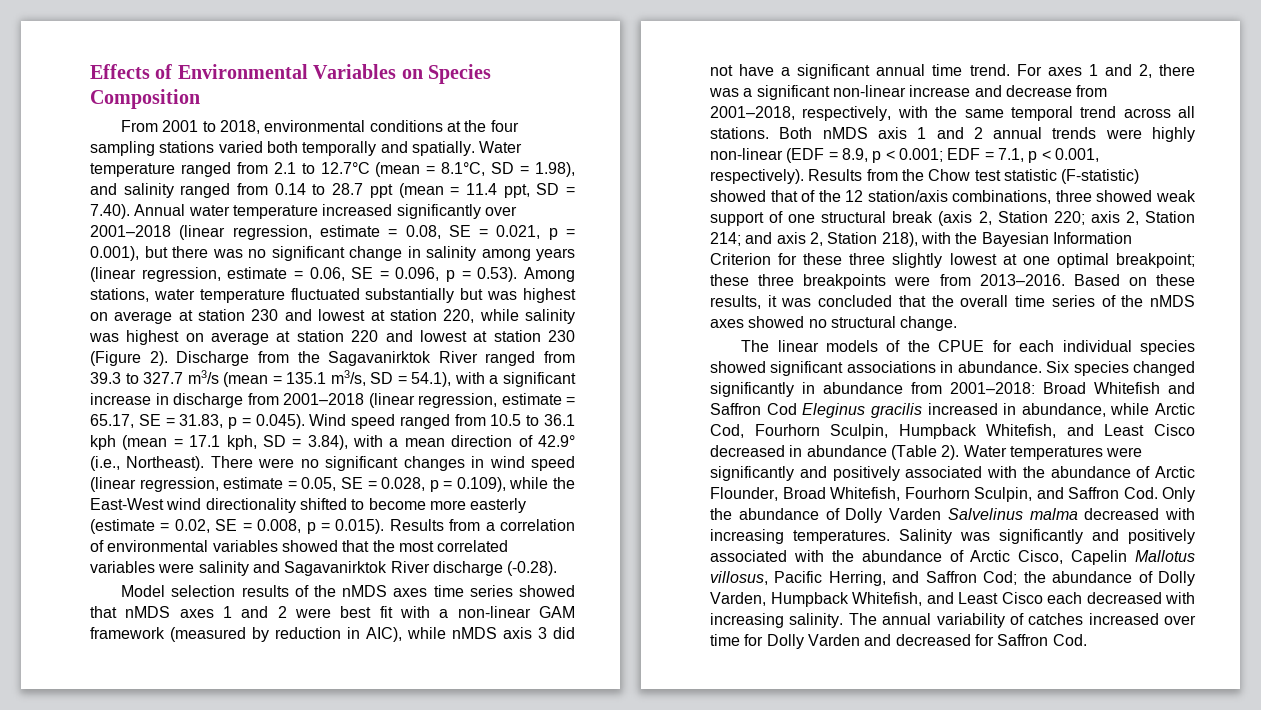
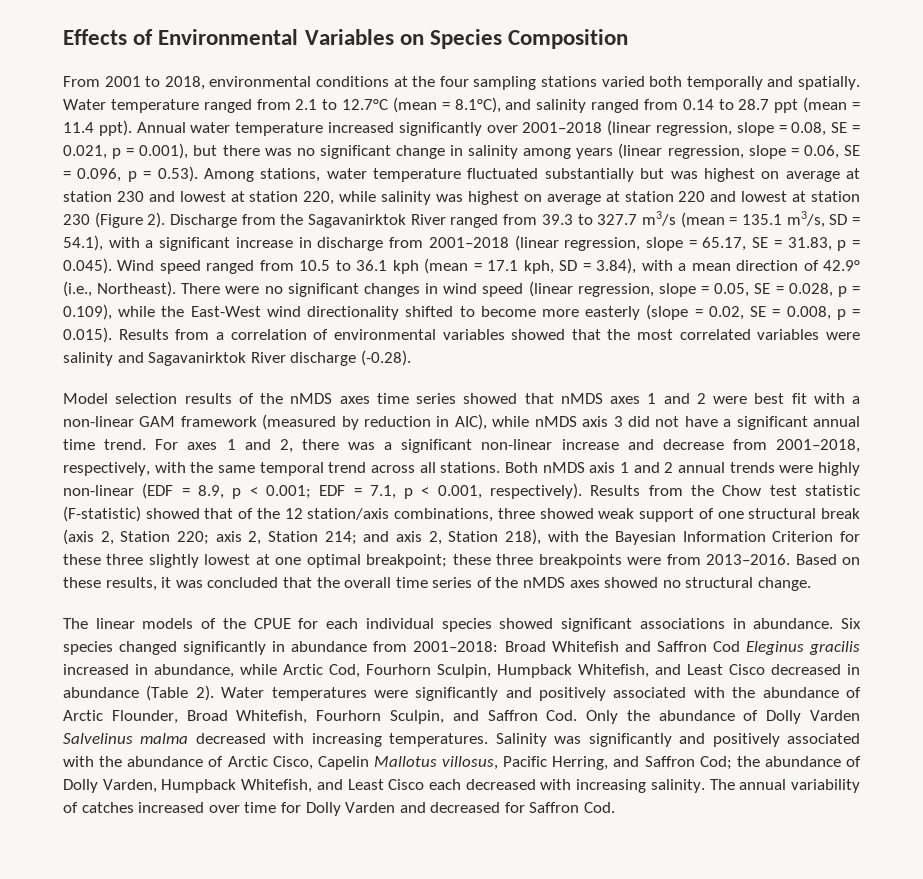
[441,162,576,177] 8.1°C, SD = 1.98), -> [454,97,501,113] 8.1°C),
[503,183,575,198] [90,204,130,219] ppt, SD = 7.40). -> [98,120,132,136] ppt).
[319,225,380,237] estimate -> [736,122,774,136] slope
[227,267,288,279] estimate -> [748,145,786,159] slope
[501,393,562,405] estimate -> [645,237,683,251] slope
[223,477,284,489] estimate -> [658,283,696,297] slope
[90,519,155,534] (estimate -> [646,304,689,320] (slope

